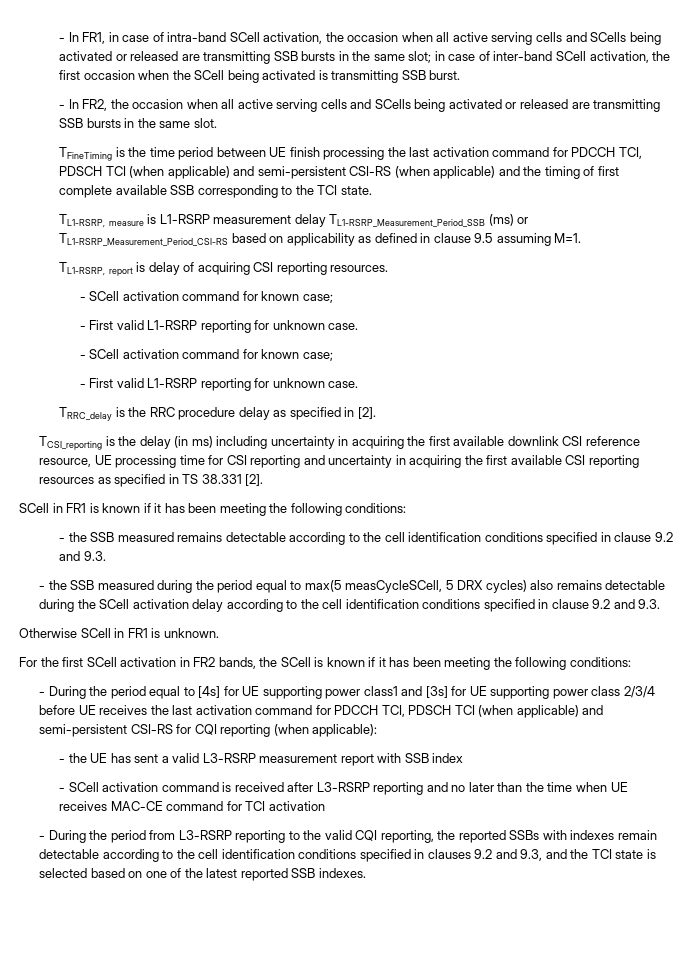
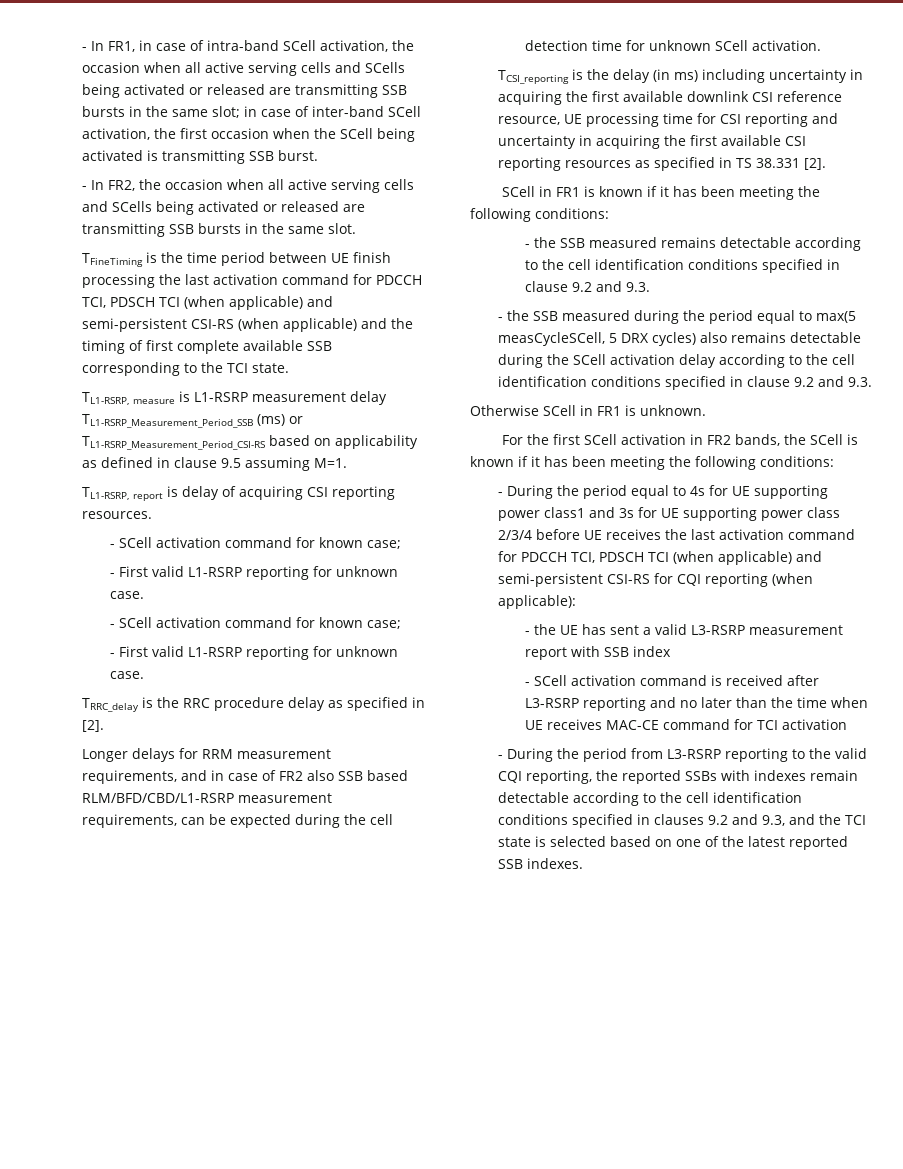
(376, 413) none -> [82,748,332,762] [82,770,409,784] [82,793,333,803] [82,814,394,828] [525,40,822,51] // Longer delays for RRM measurement requirements, and in case of FR2 also SSB based RLM/BFD/CBD/L1-RSRP measurement requirements, can be expected during the cell detection time for unknown SCell activation.
[198,686,221,698] [4s] -> [689,486,705,496] 4s
[425,686,448,698] [3s] -> [618,508,634,518] 3s

